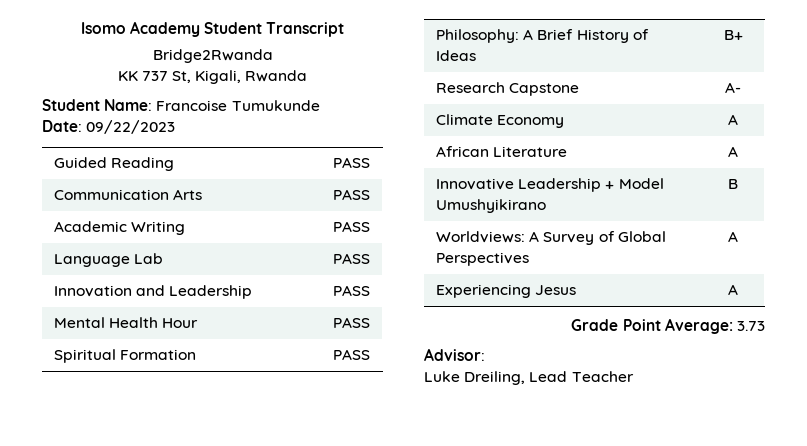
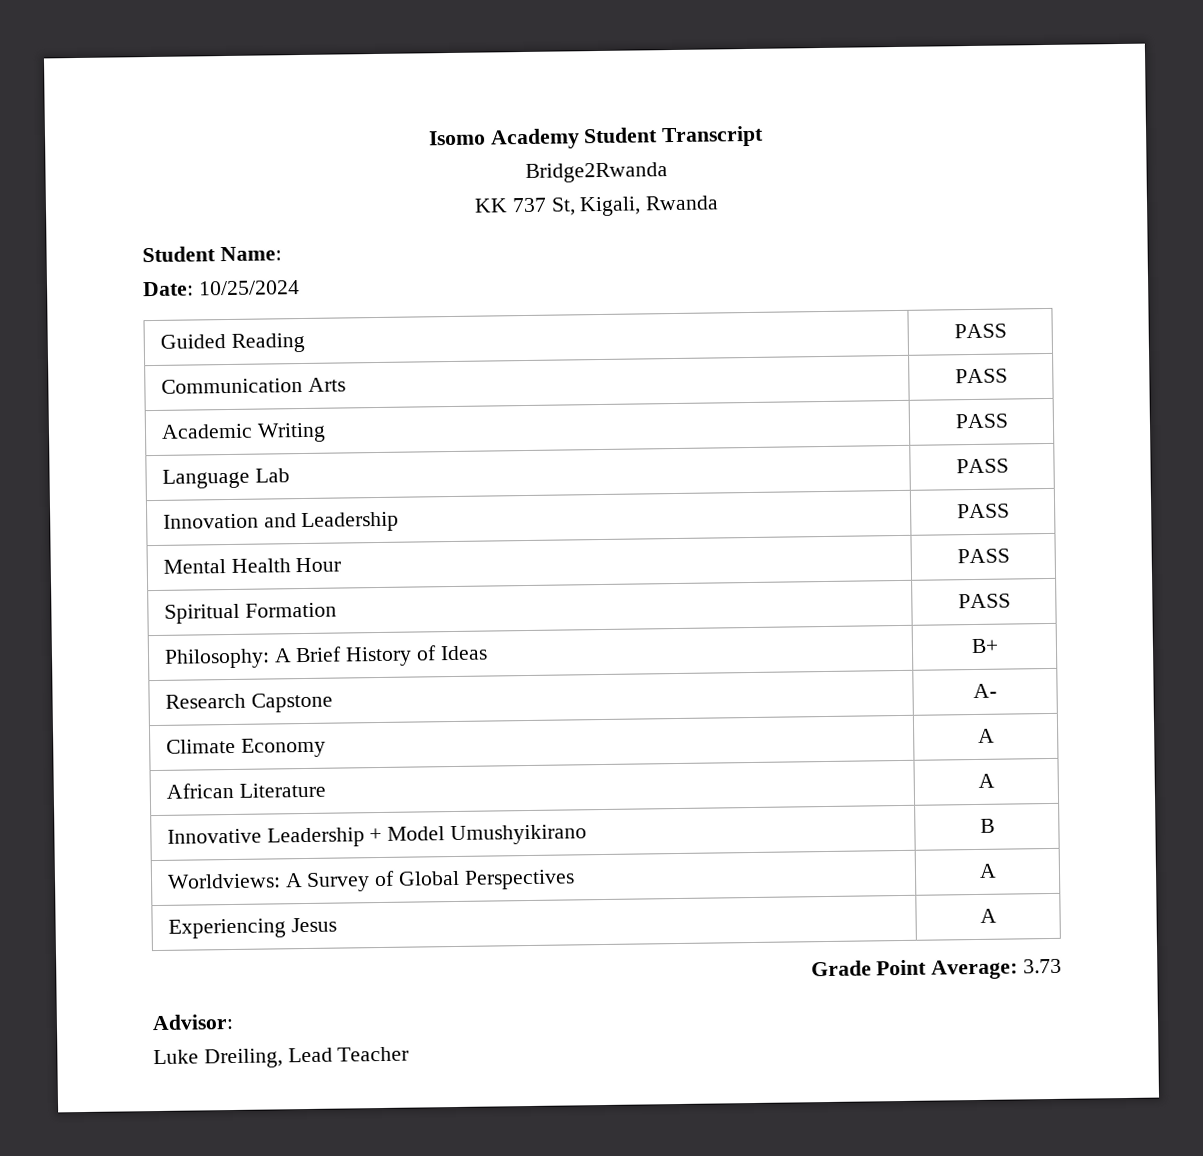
[156,100,320,111] Francoise Tumukunde -> (282, 254) none
[86,120,176,134] 09/22/2023 -> [197,280,300,296] 10/25/2024

